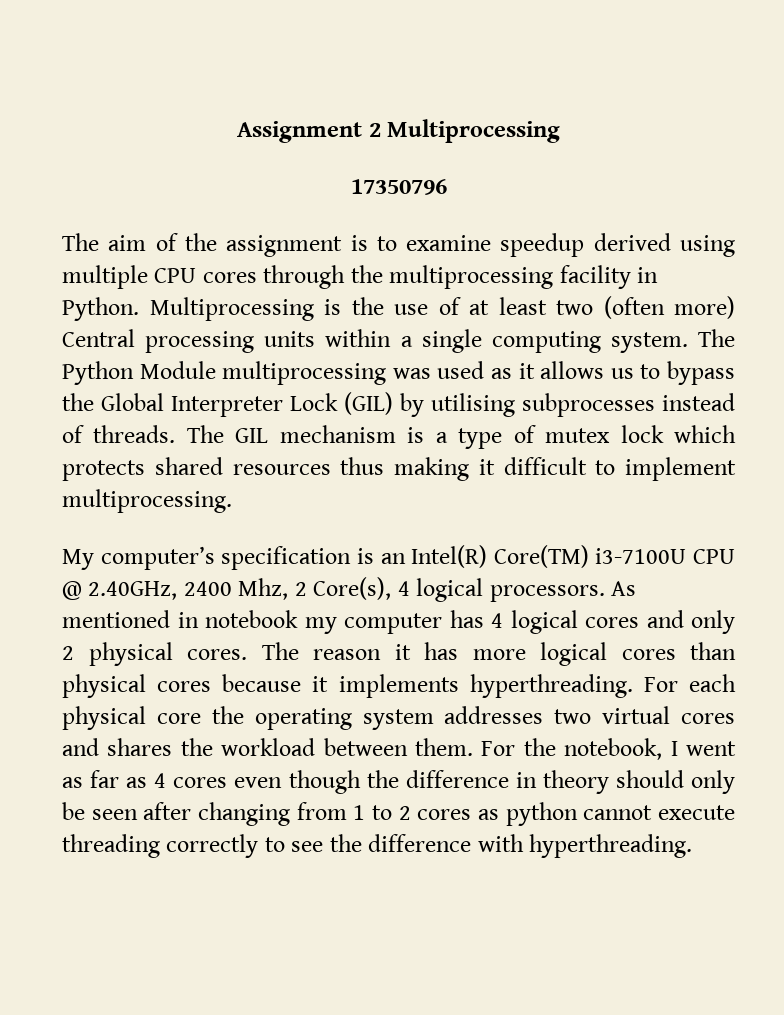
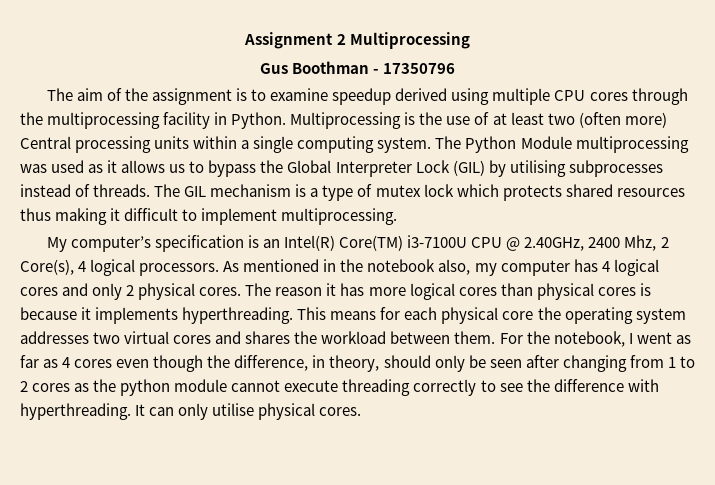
(560, 131) none -> [259,61,380,74] Gus Boothman -
[205,610,298,628] notebook -> [340,259,471,275] the notebook also,
(212, 686) none -> [639,283,651,296] is
[643,677,678,692] For -> [297,307,401,320] This means for
[405,770,609,794] difference in theory -> [234,355,380,372] difference, in theory,
[505,802,578,826] python -> [93,379,228,396] the python module
(693, 846) none -> [135,403,362,420] It can only utilise physical cores.

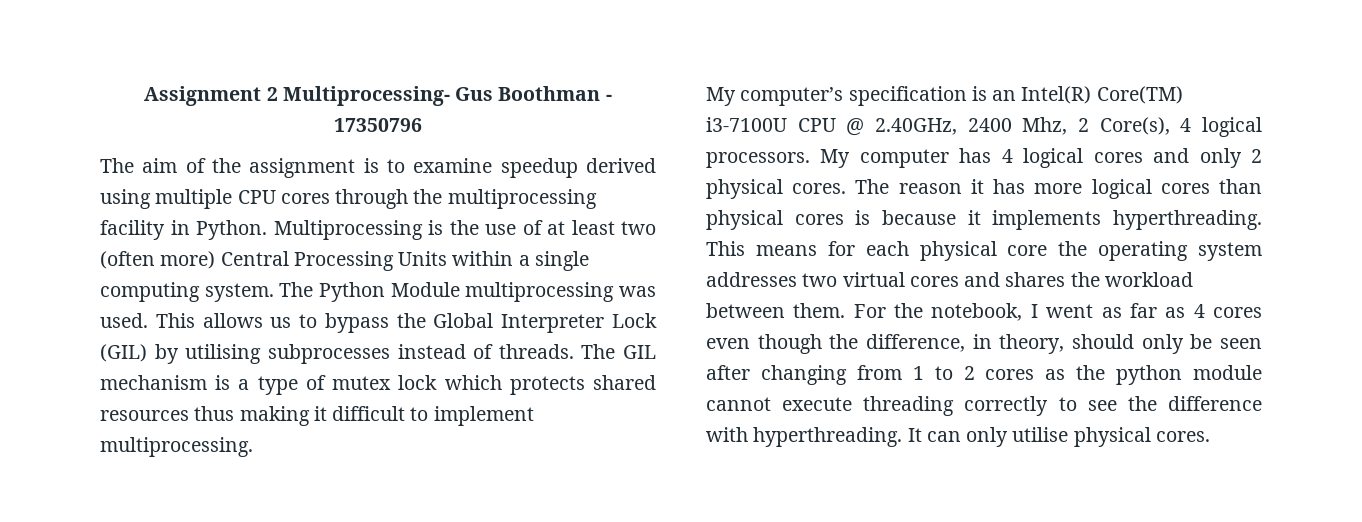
[349,32,470,49] Multiprocessing // -> [282,86,450,106] Multiprocessing-
[75,136,190,153] processing units -> [293,251,448,271] Processing Units
[51,160,118,173] used as it -> [100,313,195,328] used. This
[223,259,497,276] As mentioned in the notebook also, my -> [820,149,851,168] My

